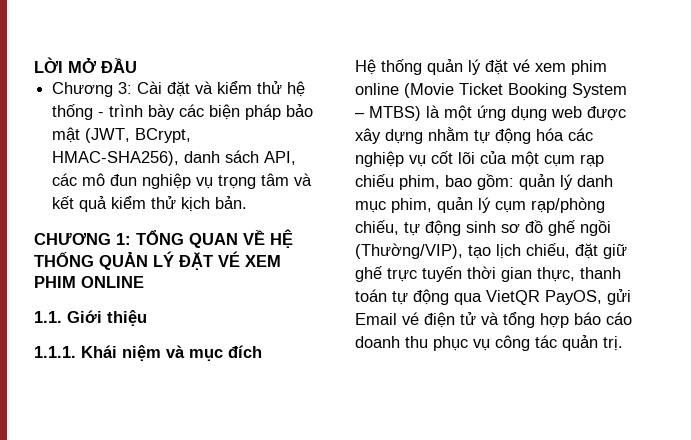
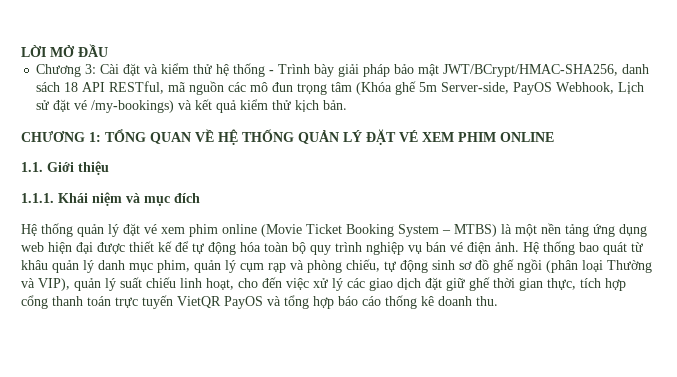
[109,104,314,120] [52,127,192,143] [52,150,297,166] [52,173,290,189] trình bày các biện pháp bảo mật (JWT, BCrypt, HMAC-SHA256), danh sách API, các mô đun nghiệp vụ trọng tâm -> [278,64,650,77] [36,81,645,95] [36,99,175,113] Trình bày giải pháp bảo mật JWT/BCrypt/HMAC-SHA256, danh sách 18 API RESTful, mã nguồn các mô đun trọng tâm (Khóa ghế 5m Server-side, PayOS Webhook, Lịch sử đặt vé /my-bookings)
(472, 113) none -> [541,223,589,237] nền tảng
[587,106,626,121] [355,127,593,144] [355,151,604,167] [355,174,514,190] được xây dựng nhằm tự động hóa các nghiệp vụ cốt lõi của một cụm rạp chiếu phim, bao gồm: -> [48,241,643,255] [21,260,48,270] hiện đại được thiết kế để tự động hóa toàn bộ quy trình nghiệp vụ bán vé điện ảnh. Hệ thống bao quát từ khâu
[531,197,605,213] rạp/phòng -> [268,260,342,273] rạp và phòng
[355,243,570,259] (Thường/VIP), tạo lịch chiếu, -> [546,260,652,273] [21,277,421,291] (phân loại Thường và VIP), quản lý suất chiếu linh hoạt, cho đến việc xử lý các giao dịch
[387,266,462,282] trực tuyến -> (490, 284) none
[580,267,621,279] [355,289,631,305] [355,312,476,328] thanh toán tự động qua VietQR PayOS, gửi Email vé điện tử -> [580,278,626,291] [21,295,263,309] tích hợp cổng thanh toán trực tuyến VietQR PayOS
[355,335,623,351] doanh thu phục vụ công tác quản trị. -> [385,295,498,309] thống kê doanh thu.

